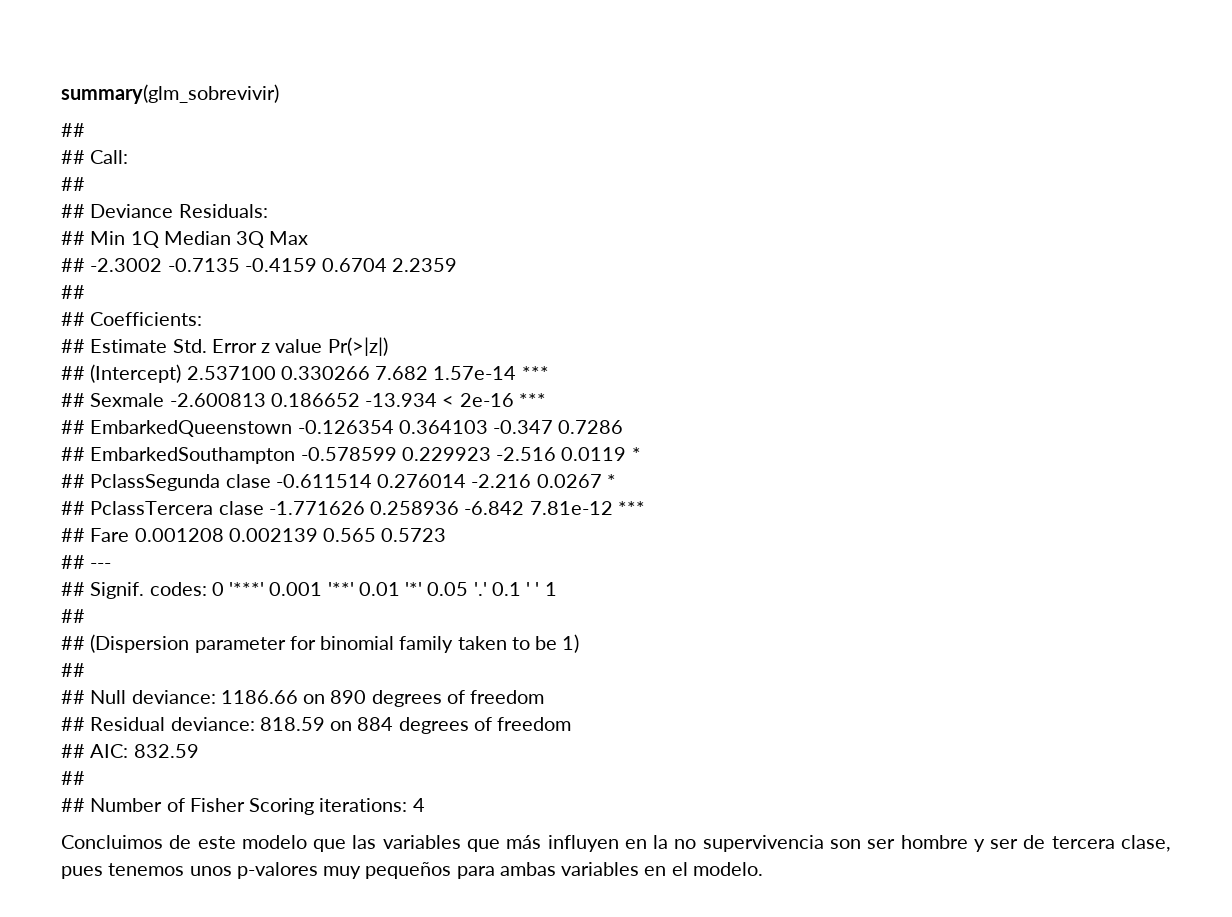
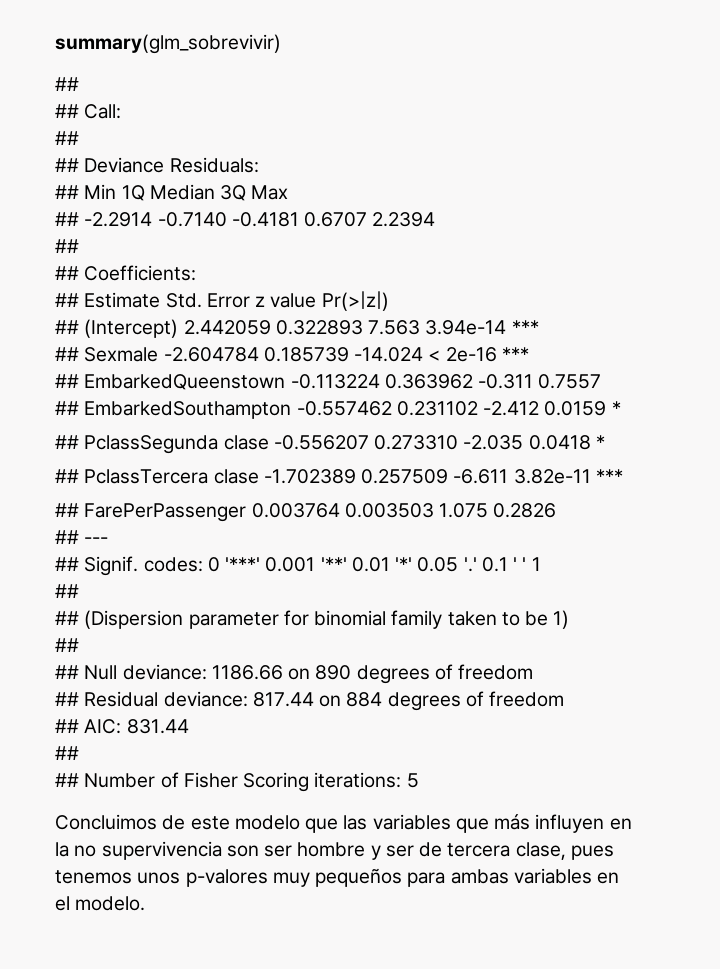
[90,258,458,272] -2.3002 -0.7135 -0.4159 0.6704 2.2359 -> [84,212,436,227] -2.2914 -0.7140 -0.4181 0.6707 2.2394
[186,366,517,380] 2.537100 0.330266 7.682 1.57e-14 -> [183,320,507,335] 2.442059 0.322893 7.563 3.94e-14
[169,393,438,407] -2.600813 0.186652 -13.934 -> [163,347,424,362] -2.604784 0.185739 -14.024
[297,420,624,434] [61,447,627,464] -0.126354 0.364103 -0.347 0.7286 // ## EmbarkedSouthampton -0.578599 0.229923 -2.516 0.0119 -> [290,374,602,389] [55,401,607,419] -0.113224 0.363962 -0.311 0.7557 // ## EmbarkedSouthampton -0.557462 0.231102 -2.412 0.0159
[275,474,602,488] -0.611514 0.276014 -2.216 0.0267 -> [273,435,591,450] -0.556207 0.273310 -2.035 0.0418
[268,501,645,515] [61,528,447,542] -1.771626 0.258936 -6.842 7.81e-12 *** // ## Fare 0.001208 0.002139 0.565 0.5723 -> [263,469,623,484] [55,503,557,522] -1.702389 0.257509 -6.611 3.82e-11 *** // ## FarePerPassenger 0.003764 0.003503 1.075 0.2826
[259,717,325,731] 818.59 -> [252,692,314,707] 817.44
[133,744,199,758] 832.59 -> [126,719,189,734] 831.44
[412,798,425,812] 4 -> [406,773,419,788] 5

